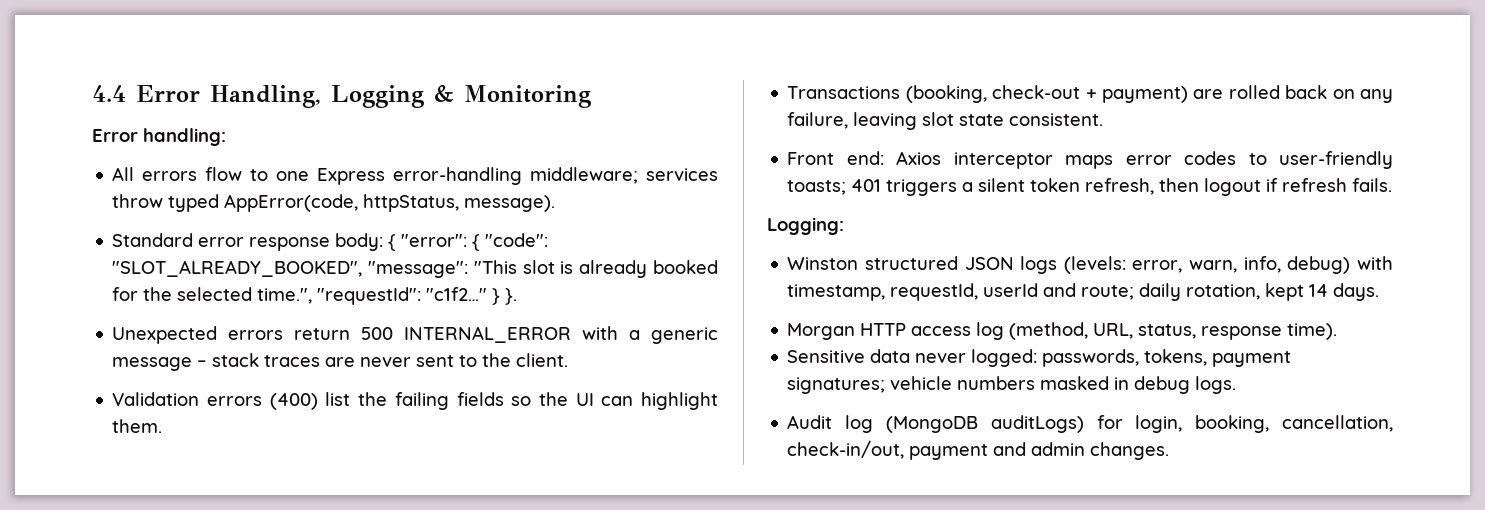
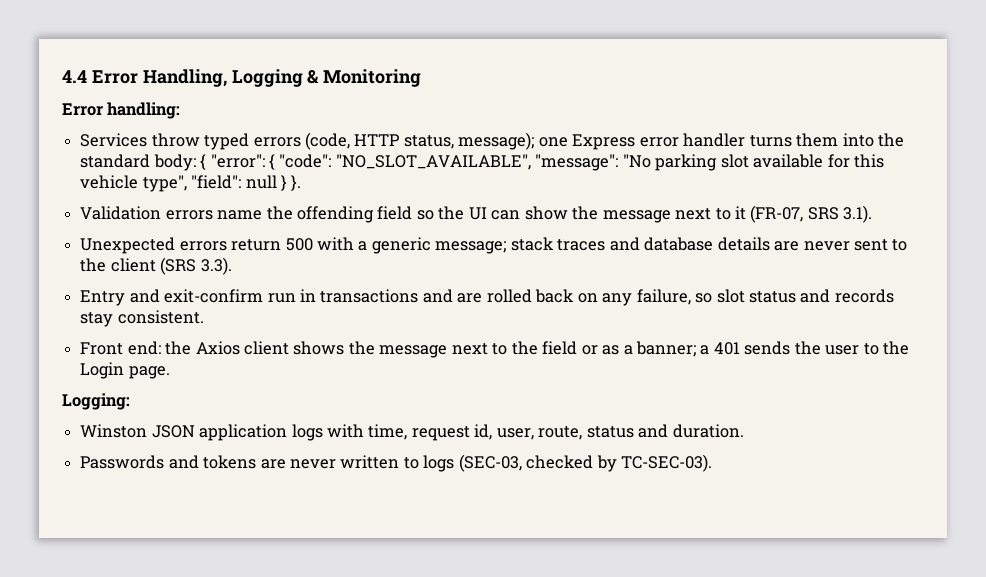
[112,167,718,185] [112,194,556,212] [112,233,331,251] All errors flow to one Express error-handling middleware; services throw typed AppError(code, httpStatus, message). // Standard error response -> [80,132,904,150] [80,154,151,168] Services throw typed errors (code, HTTP status, message); one Express error handler turns them into the standard
[112,260,718,278] [112,287,518,305] "SLOT_ALREADY_BOOKED", "message": "This slot is already booked for the selected time.", "requestId": "c1f2…" } }. -> [335,154,885,171] [80,175,302,192] [80,205,873,223] "NO_SLOT_AVAILABLE", "message": "No parking slot available for this vehicle type", "field": null } }. // Validation errors name the offending field so the UI can show the message next to it (FR-07, SRS 3.1).
[404,326,572,343] INTERNAL_ERROR -> (313, 244) none
[112,353,321,371] message – stack traces -> [435,237,770,254] message; stack traces and database details
[516,353,569,367] [112,392,718,410] [112,419,163,433] [787,85,1188,103] client. // Validation errors (400) list the failing fields so the UI can highlight them. // Transactions (booking, check-out + payment) -> [110,257,232,275] [80,289,453,306] client (SRS 3.3). // Entry and exit-confirm run in transactions and
[853,112,1104,130] [787,151,1393,169] [787,178,1393,196] [767,217,844,235] [787,256,1393,274] [787,283,1380,301] [787,322,1338,340] [787,349,1292,367] [787,376,1237,394] [787,415,1393,433] [787,440,1170,460] leaving slot state consistent. // Front end: Axios interceptor maps error codes to user-friendly toasts; 401 triggers a silent token refresh, then logout if refresh fails. // Logging: // Winston structured JSON logs (levels: error, warn, info, debug) with timestamp, requestId, userId and route; daily rotation, kept 14 days. // Morgan HTTP access log (method, URL, status, response time). // Sensitive data never logged: passwords, tokens, payment signatures; vehicle numbers masked in debug logs. // Audit log (MongoDB auditLogs) for login, booking, cancellation, check-in/out, payment and admin changes. -> [695,289,894,303] [80,310,204,327] [80,341,910,358] [80,362,170,379] [62,393,130,410] [80,424,744,441] [80,454,713,472] so slot status and records stay consistent. // Front end: the Axios client shows the message next to the field or as a banner; a 401 sends the user to the Login page. // Logging: // Winston JSON application logs with time, request id, user, route, status and duration. // Passwords and tokens are never written to logs (SEC-03, checked by TC-SEC-03).

